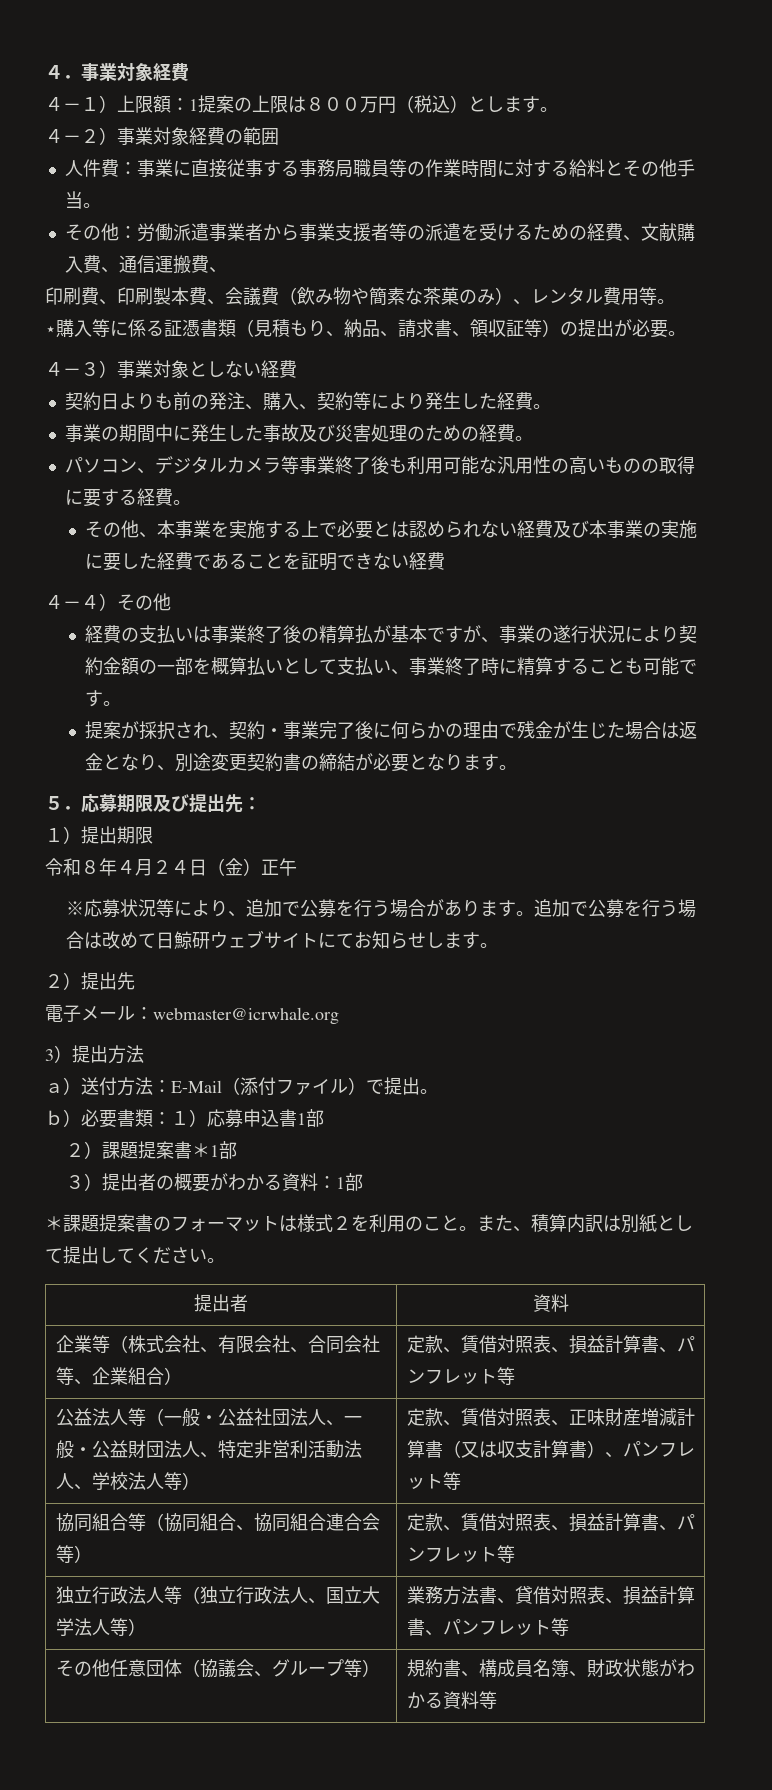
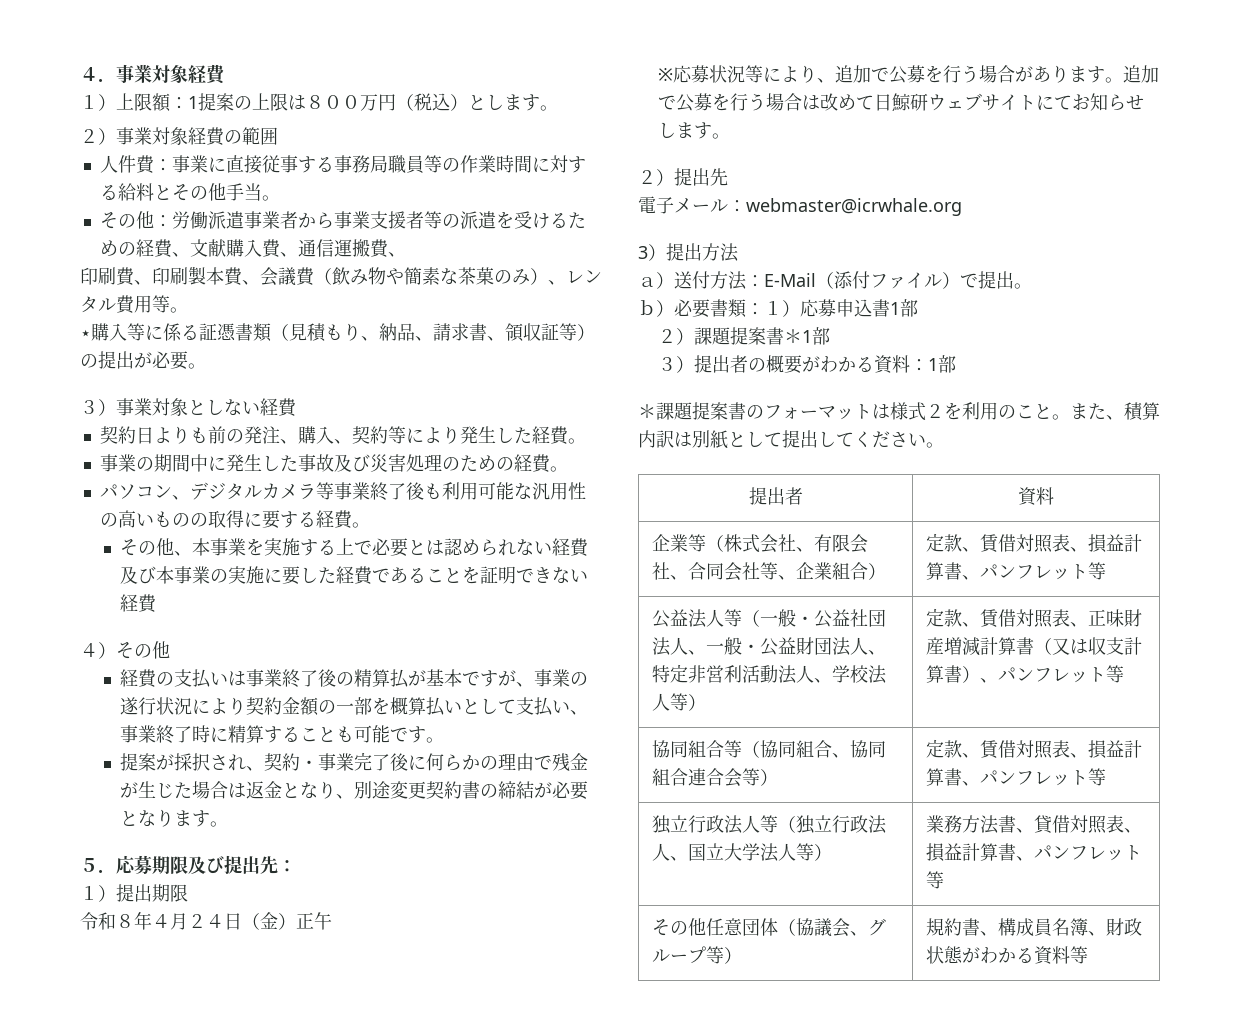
[45,97,81,111] ４－ -> (226, 74) none
[45,129,81,143] ４－ -> (558, 108) none
[45,362,81,376] ４－ -> (206, 366) none
[63,595,99,609] －４ -> (98, 650) none

